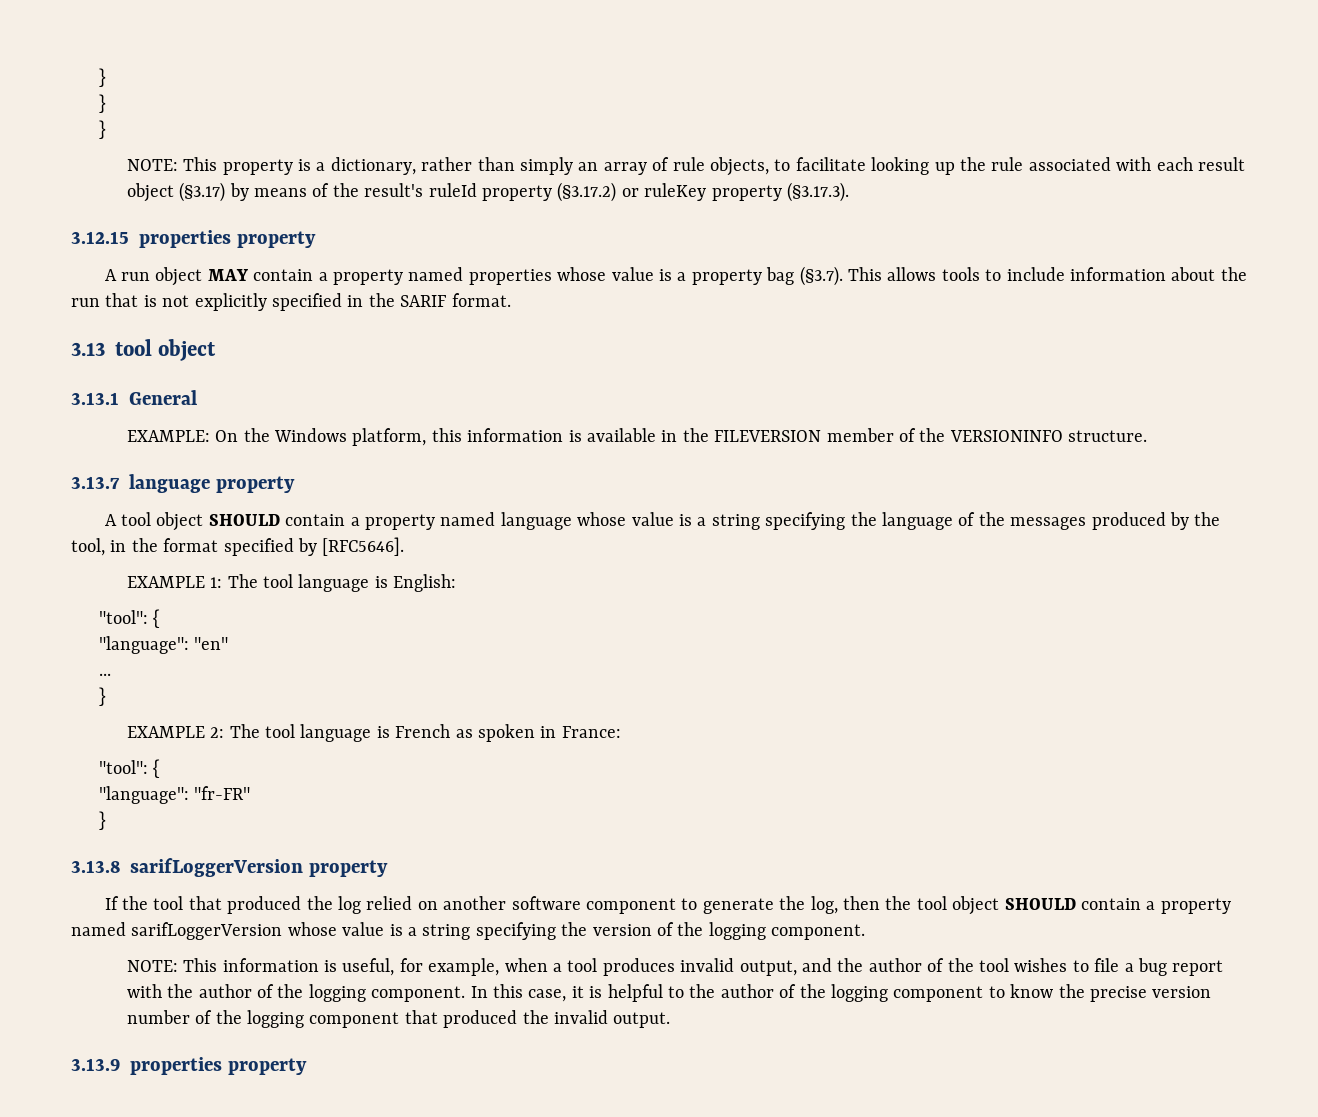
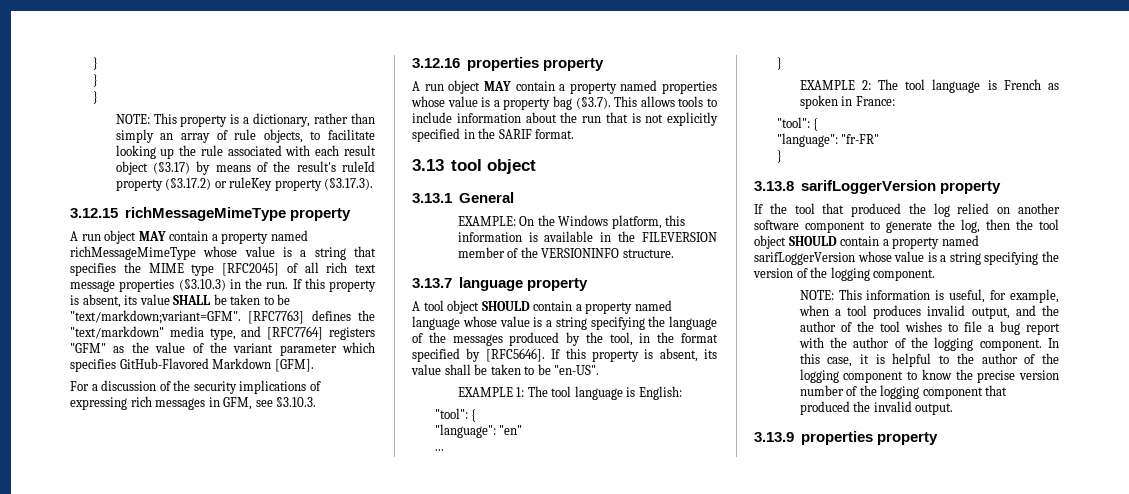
(129, 237) none -> [124,207,351,221] [70,230,308,244] [70,246,377,260] [70,262,376,276] [70,278,376,292] [70,294,291,308] [70,310,375,324] [70,326,376,340] [70,342,375,356] [70,358,314,372] [70,380,321,394] [70,396,317,410] [412,58,460,68] richMessageMimeType property // A run object MAY contain a property named richMessageMimeType whose value is a string that specifies the MIME type [RFC2045] of all rich text message properties (§3.10.3) in the run. If this property is absent, its value SHALL be taken to be "text/markdown;variant=GFM". [RFC7763] defines the "text/markdown" media type, and [RFC7764] registers "GFM" as the value of the variant parameter which specifies GitHub-Flavored Markdown [GFM]. // For a discussion of the security implications of expressing rich messages in GFM, see §3.10.3. // 3.12.16
(405, 546) none -> [551,348,717,362] [411,364,600,375] If this property is absent, its value shall be taken to be "en-US".

